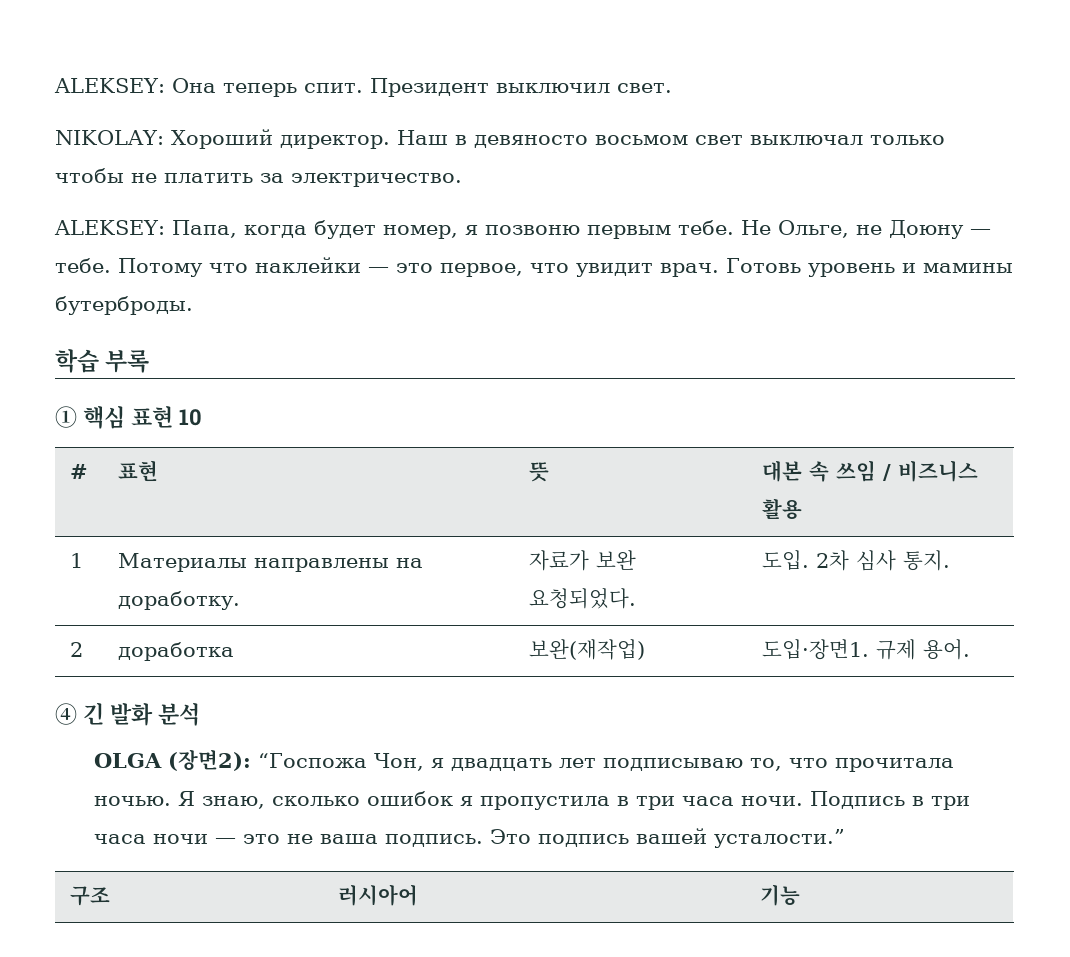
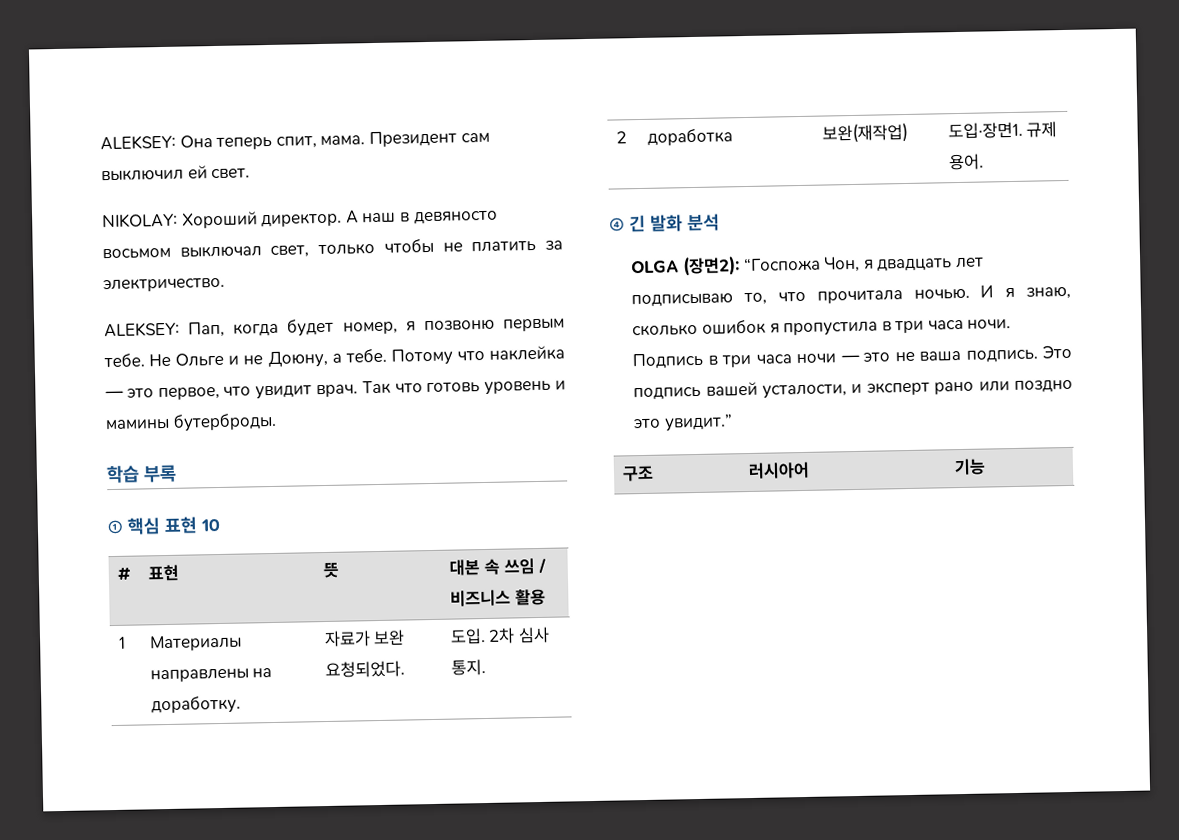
[303,78,610,97] спит. Президент выключил -> [275,130,490,149] [101,165,208,182] спит, мама. Президент сам выключил ей
[396,130,448,145] Наш -> [345,210,397,224] А наш
[694,135,863,145] свет выключал -> [179,245,310,258] выключал свет,
[171,220,237,238] Папа, -> [188,321,226,338] Пап,
[777,220,991,239] Ольге, не Доюну — -> [175,350,342,369] Ольге и не Доюну, а
[255,257,361,273] наклейки -> [489,345,565,361] наклейка
[726,258,801,273] Готовь -> [361,380,481,395] Так что готовь
[178,791,196,806] Я -> [980,284,1016,299] И я
[714,829,846,848] усталости.” -> [762,379,1073,399] [633,414,733,432] усталости, и эксперт рано или поздно это увидит.”

